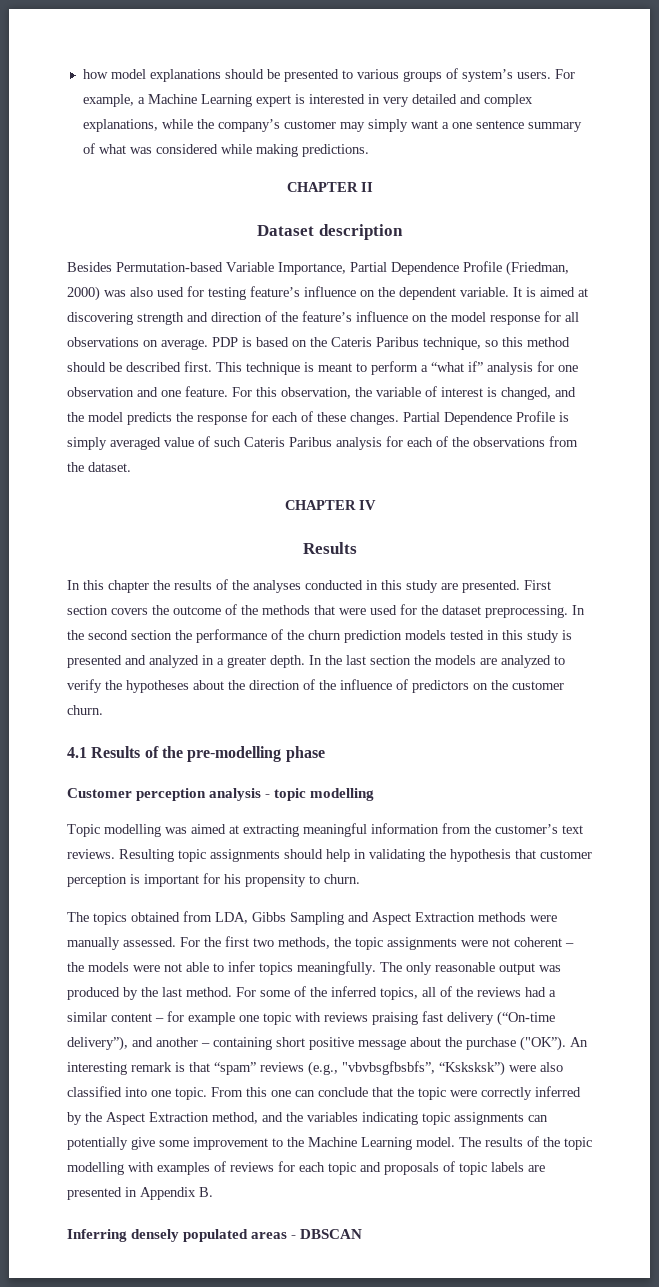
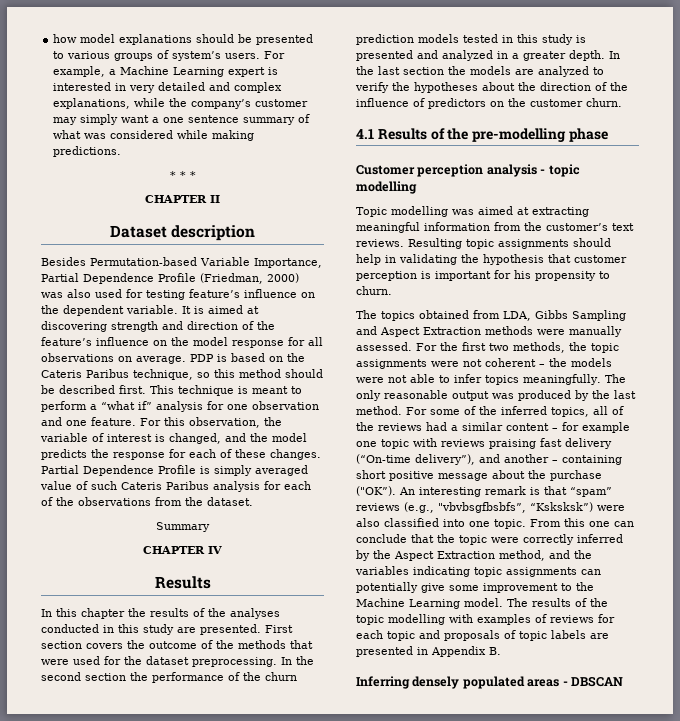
(369, 150) none -> [169,171,196,179] // * * *
(131, 467) none -> [156,522,210,532] // Summary

